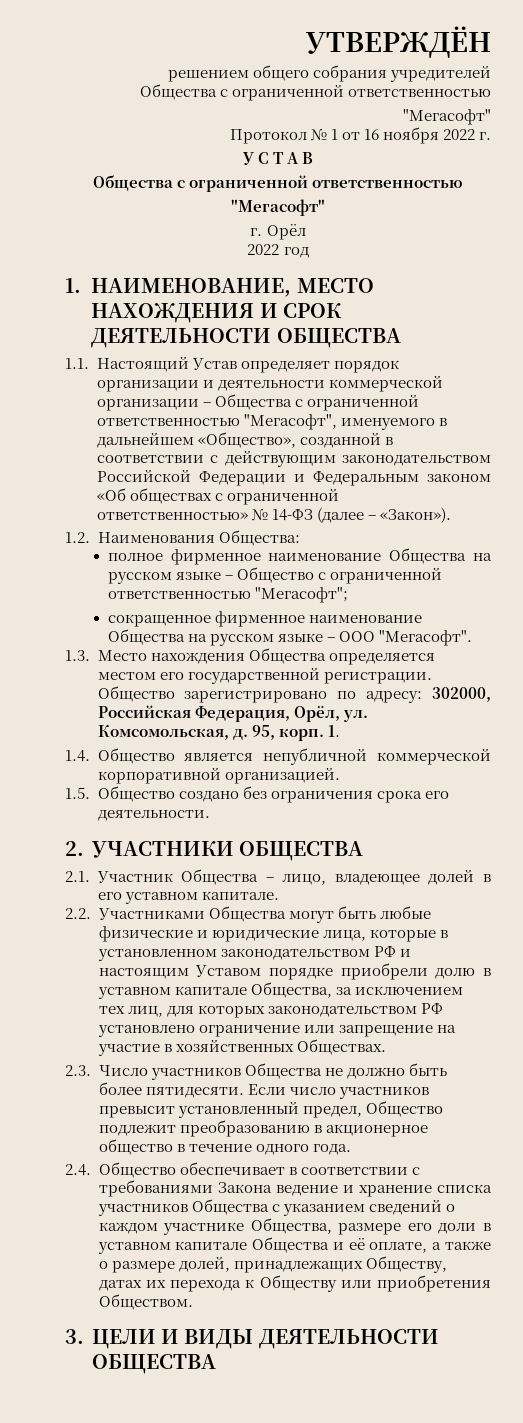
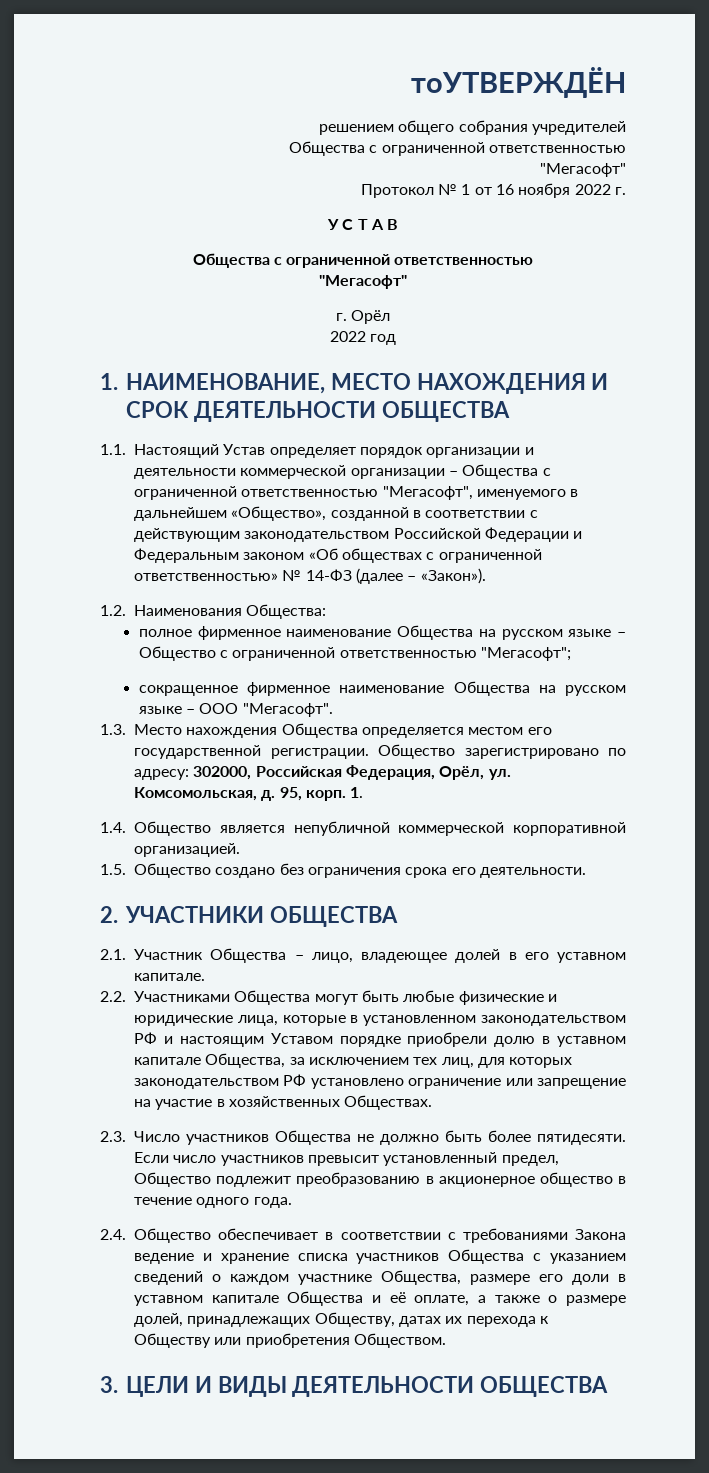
[306,26,491,58] УТВЕРЖДЁН -> [411,67,626,98] тоУТВЕРЖДЁН

